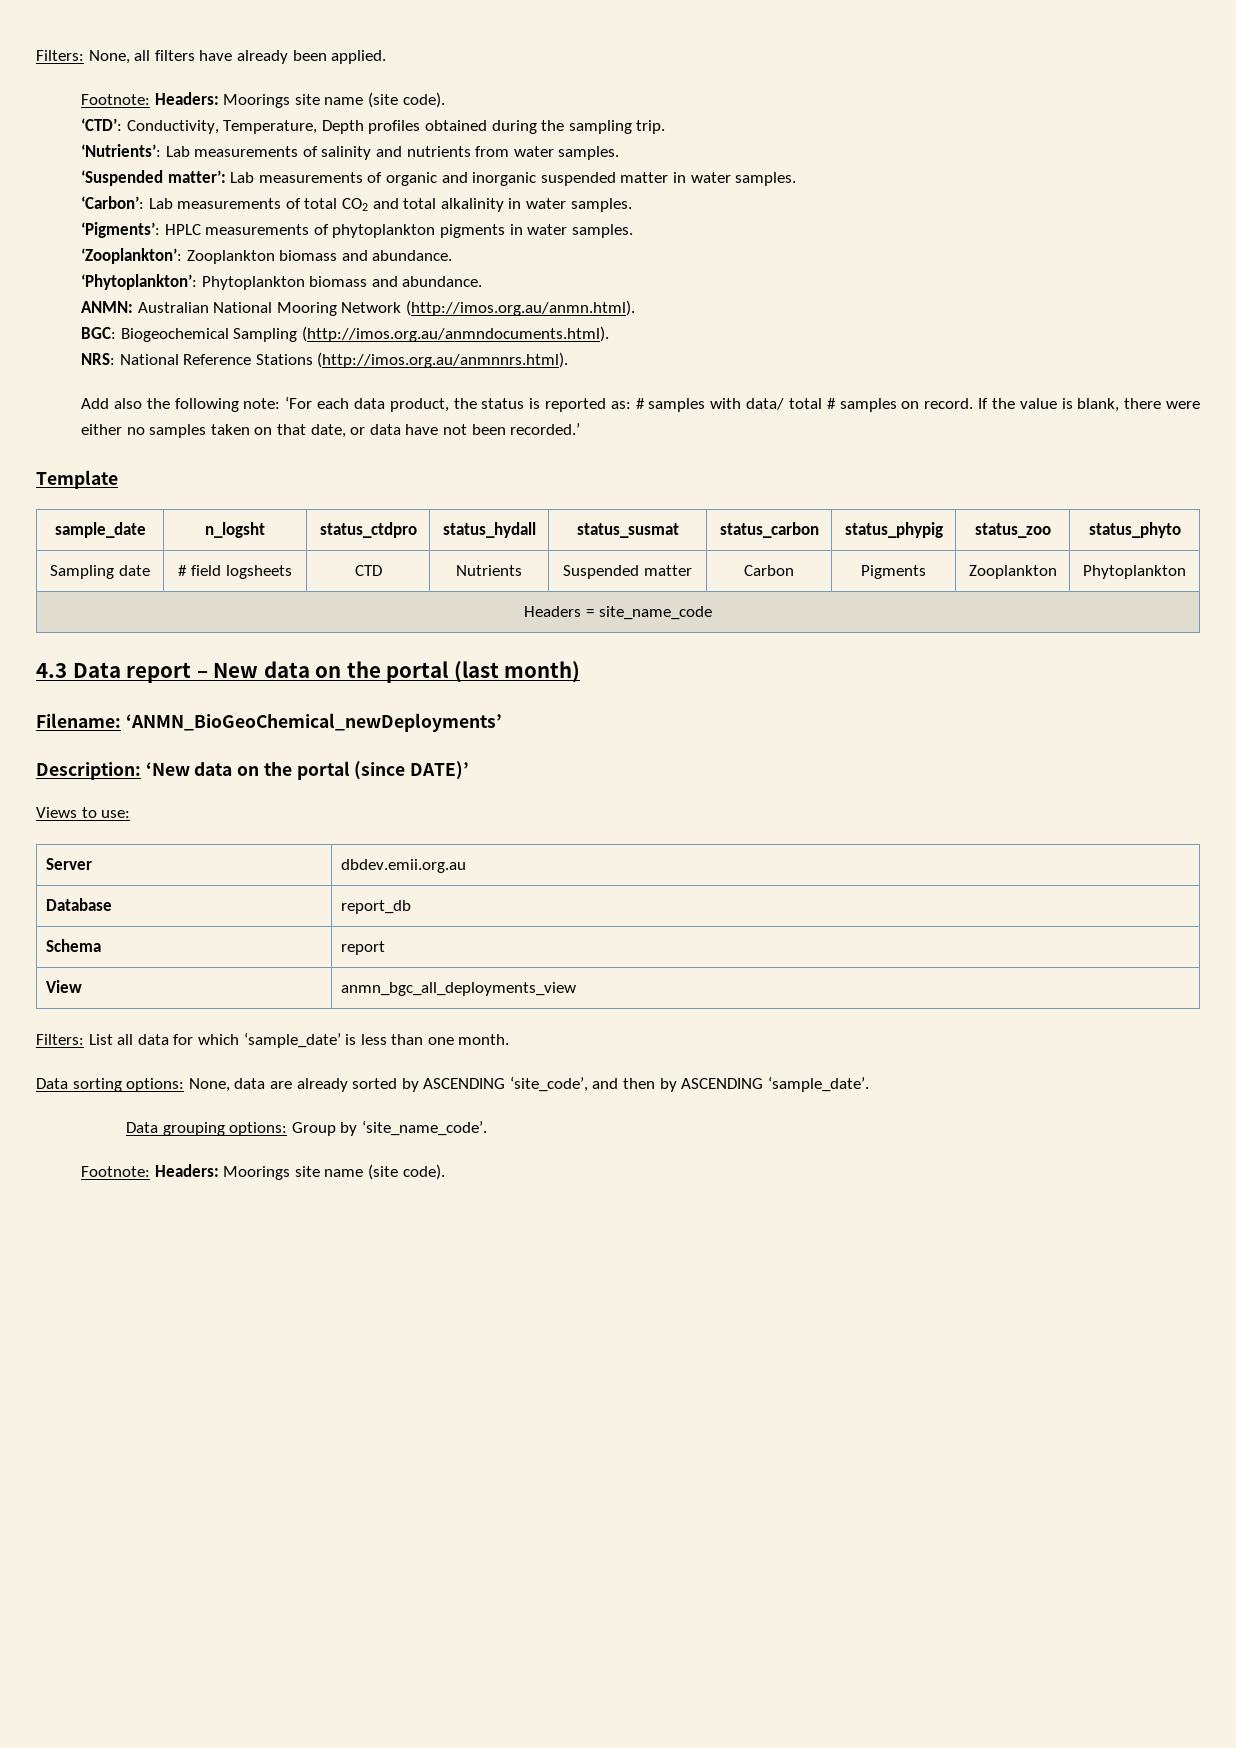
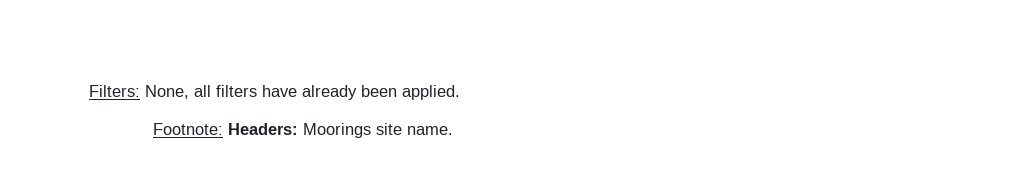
[324,92,445,108] [81,118,666,134] [81,144,620,160] [81,170,797,186] [81,196,632,212] [81,222,633,238] [81,248,453,264] [81,274,483,290] [81,300,636,316] [81,326,609,342] [81,352,569,368] [81,396,1201,412] [81,423,581,438] [36,470,118,489] [54,522,146,538] [204,522,265,538] [319,522,417,538] [442,522,536,538] [576,523,679,538] [719,522,819,538] [844,522,943,538] [974,523,1051,538] [1088,522,1181,538] [50,565,150,579] [178,565,292,579] [354,565,382,576] [456,565,522,576] [563,565,692,579] [744,565,794,576] [861,565,926,579] [968,565,1057,579] [1083,565,1186,579] [524,606,712,620] [36,661,581,683] [36,713,502,732] [36,761,470,780] [36,807,131,818] [46,858,93,870] [341,859,467,873] [46,898,113,911] [341,900,412,914] [46,939,102,952] [341,941,386,955] [46,980,83,993] [341,982,577,996] [36,1032,510,1048] [36,1076,869,1092] [126,1120,488,1136] [81,1164,445,1180] name (site code). // ‘CTD’: Conductivity, Temperature, Depth profiles obtained during the sampling trip. // ‘Nutrients’: Lab measurements of salinity and nutrients from water samples. // ‘Suspended matter’: Lab measurements of organic and inorganic suspended matter in water samples. // ‘Carbon’: Lab measurements of total CO2 and total alkalinity in water samples. // ‘Pigments’: HPLC measurements of phytoplankton pigments in water samples. // ‘Zooplankton’: Zooplankton biomass and abundance. // ‘Phytoplankton’: Phytoplankton biomass and abundance. // ANMN: Australian National Mooring Network (http://imos.org.au/anmn.html). // BGC: Biogeochemical Sampling (http://imos.org.au/anmndocuments.html). // NRS: National Reference Stations (http://imos.org.au/anmnnrs.html). // Add also the following note: ‘For each data product, the status is reported as: # samples with data/ total # samples on record. If the value is blank, there were either no samples taken on that date, or data have not been recorded.’ // Template // sample_date | n_logsht | status_ctdpro | status_hydall | status_susmat | status_carbon | status_phypig | status_zoo | status_phyto // Sampling date | # field logsheets | CTD | Nutrients | Suspended matter | Carbon | Pigments | Zooplankton | Phytoplankton // Headers = site_name_code // 4.3 Data report – New data on the portal (last month) // Filename: ‘ANMN_BioGeoChemical_newDeployments’ // Description: ‘New data on the portal (since DATE)’ // Views to use: // Server | dbdev.emii.org.au // Database | report_db // Schema | report // View | anmn_bgc_all_deployments_view // Filters: List all data for which ‘sample_date’ is less than one month. // Data sorting options: None, data are already sorted by ASCENDING ‘site_code’, and then by ASCENDING ‘sample_date’. // Data grouping options: Group by ‘site_name_code’. // Footnote: Headers: Moorings site name (site code). -> [407,126,454,135] name.

